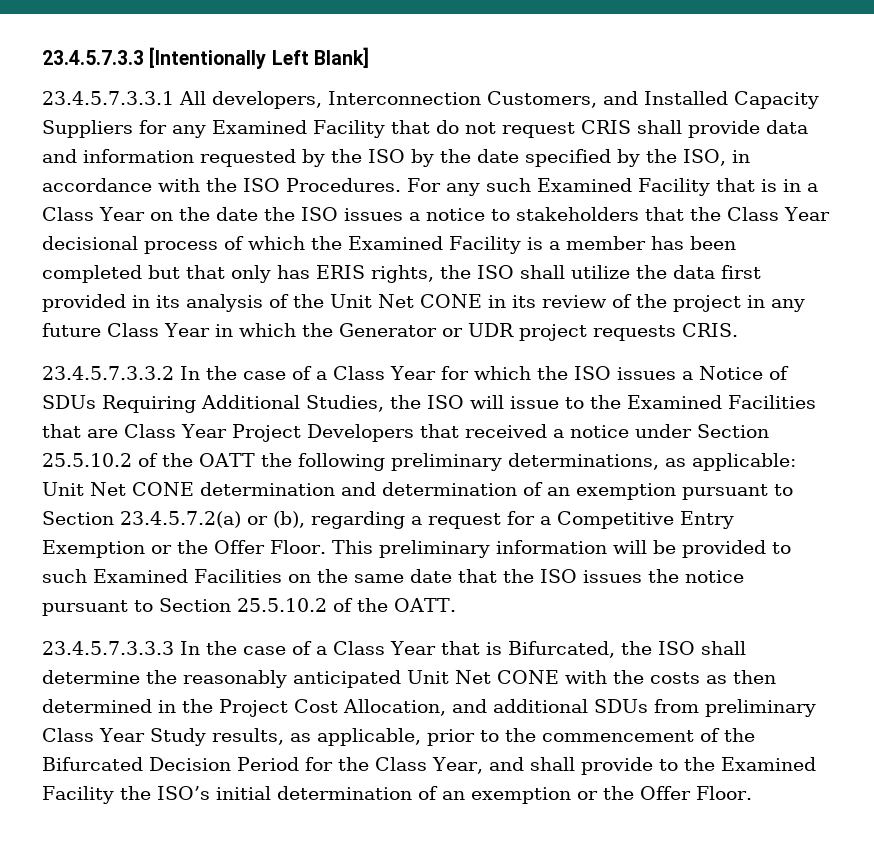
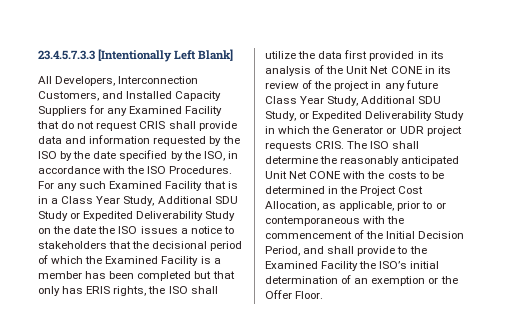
[42,91,322,109] 23.4.5.7.3.3.1 All developers, -> [38,76,116,86] All Developers,
(145, 214) none -> [123,196,238,206] [38,211,236,221] Study, Additional SDU Study or Expedited Deliverability Study
[726,207,830,221] [42,236,218,254] Class Year decisional process -> [152,241,243,251] decisional period
(210, 330) none -> [327,96,442,106] [265,111,465,121] Study, Additional SDU Study, or Expedited Deliverability Study
[42,366,789,380] [42,395,816,413] [42,424,769,442] [42,453,796,471] [42,482,793,500] [42,511,734,529] [42,540,791,558] [42,569,744,583] [42,598,456,616] [42,641,652,658] // 23.4.5.7.3.3.2 In the case of a Class Year for which the ISO issues a Notice of SDUs Requiring Additional Studies, the ISO will issue to the Examined Facilities that are Class Year Project Developers that received a notice under Section 25.5.10.2 of the OATT the following preliminary determinations, as applicable: Unit Net CONE determination and determination of an exemption pursuant to Section 23.4.5.7.2(a) or (b), regarding a request for a Competitive Entry Exemption or the Offer Floor. This preliminary information will be provided to such Examined Facilities on the same date that the ISO issues the notice pursuant to Section 25.5.10.2 of the OATT. // 23.4.5.7.3.3.3 In the case of a Class Year that is Bifurcated, the -> [347,141,368,149] The
[706,670,776,684] as then -> [418,171,444,179] to be
[452,699,816,717] [42,728,284,746] and additional SDUs from preliminary Class Year Study results, -> (319, 206) none
(499, 736) none -> [435,202,446,209] [265,216,386,226] or contemporaneous with
[42,757,483,774] Bifurcated Decision Period for the Class Year, -> [386,231,465,239] [265,246,300,256] Initial Decision Period,

